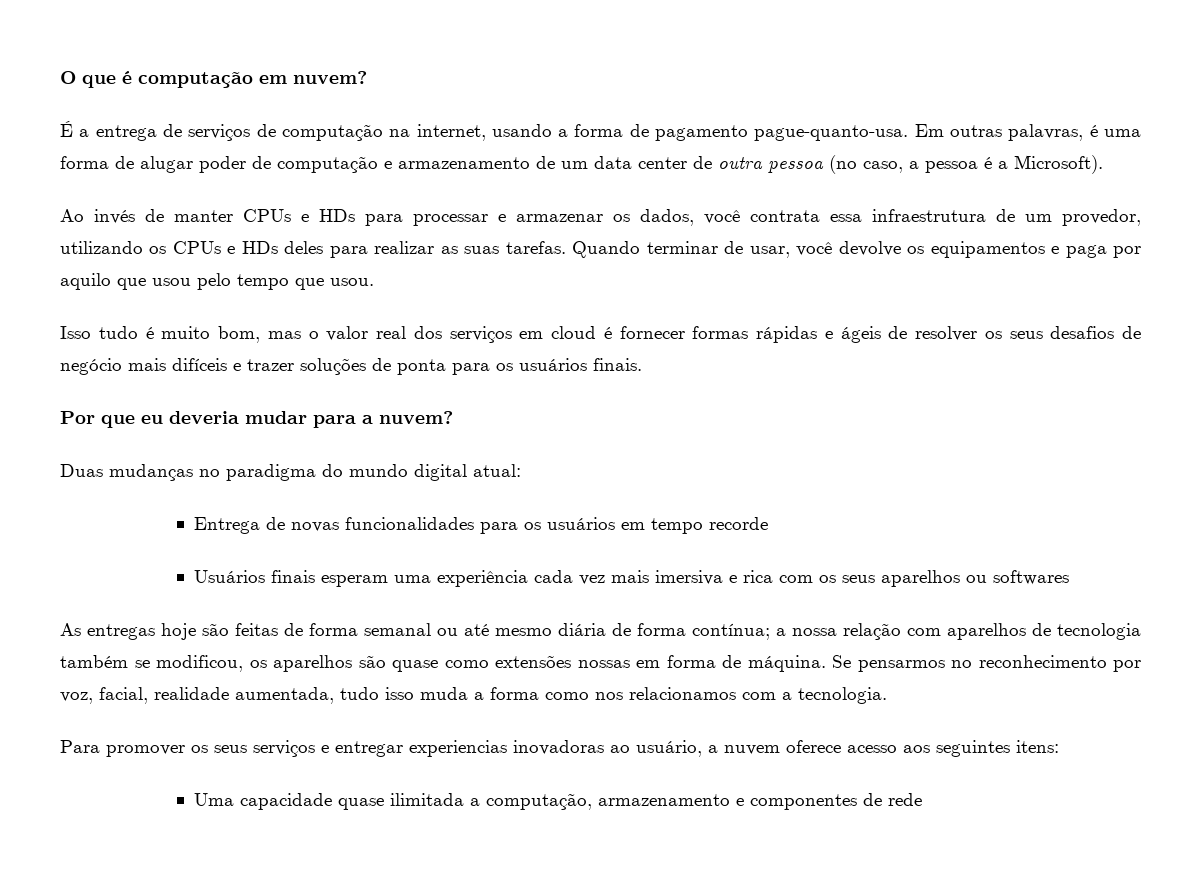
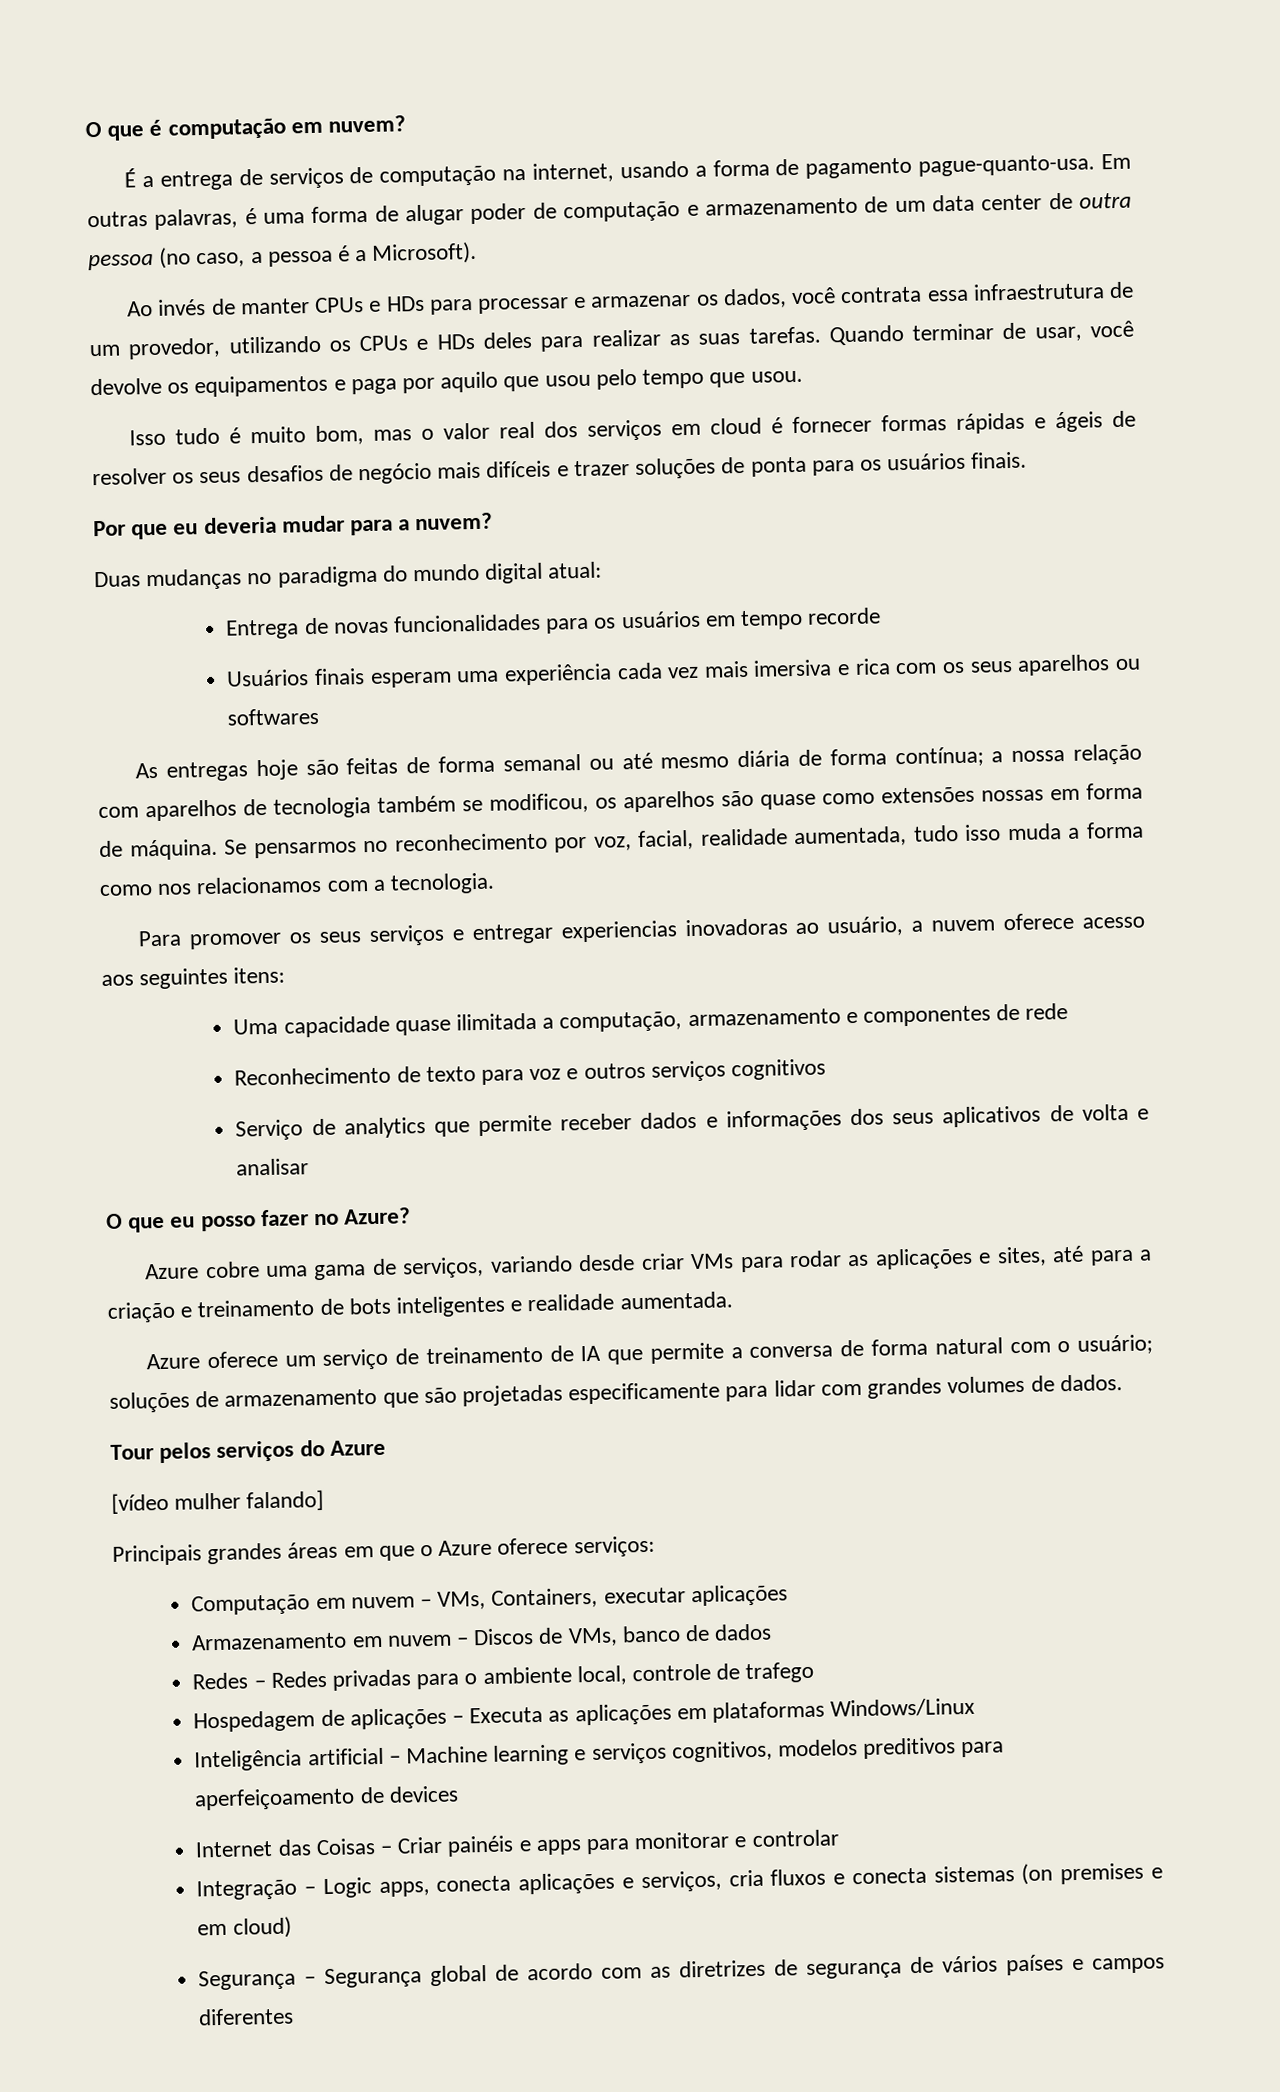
(923, 799) none -> [234,1058,827,1086] [235,1103,1149,1141] [236,1158,310,1176] [106,1207,412,1233] [144,1245,1152,1281] [107,1291,733,1323] [146,1334,1153,1370] [109,1374,1123,1413] [110,1439,386,1464] [111,1489,325,1514] [112,1535,655,1566] [191,1584,788,1616] [191,1623,773,1651] [192,1661,815,1691] [193,1697,976,1733] [194,1737,1005,1772] [194,1785,459,1811] [195,1829,839,1858] [196,1862,1163,1901] [197,1916,292,1939] [198,1954,1165,1991] [198,2007,295,2026] // Reconhecimento de texto para voz e outros serviços cognitivos // Serviço de analytics que permite receber dados e informações dos seus aplicativos de volta e analisar // O que eu posso fazer no Azure? // Azure cobre uma gama de serviços, variando desde criar VMs para rodar as aplicações e sites, até para a criação e treinamento de bots inteligentes e realidade aumentada. // Azure oferece um serviço de treinamento de IA que permite a conversa de forma natural com o usuário; soluções de armazenamento que são projetadas especificamente para lidar com grandes volumes de dados. // Tour pelos serviços do Azure // [vídeo mulher falando] // Principais grandes áreas em que o Azure oferece serviços: // Computação em nuvem – VMs, Containers, executar aplicações // Armazenamento em nuvem – Discos de VMs, banco de dados // Redes – Redes privadas para o ambiente local, controle de trafego // Hospedagem de aplicações – Executa as aplicações em plataformas Windows/Linux // Inteligência artificial – Machine learning e serviços cognitivos, modelos preditivos para aperfeiçoamento de devices // Internet das Coisas – Criar painéis e apps para monitorar e controlar // Integração – Logic apps, conecta aplicações e serviços, cria fluxos e conecta sistemas (on premises e em cloud) // Segurança – Segurança global de acordo com as diretrizes de segurança de vários países e campos diferentes

